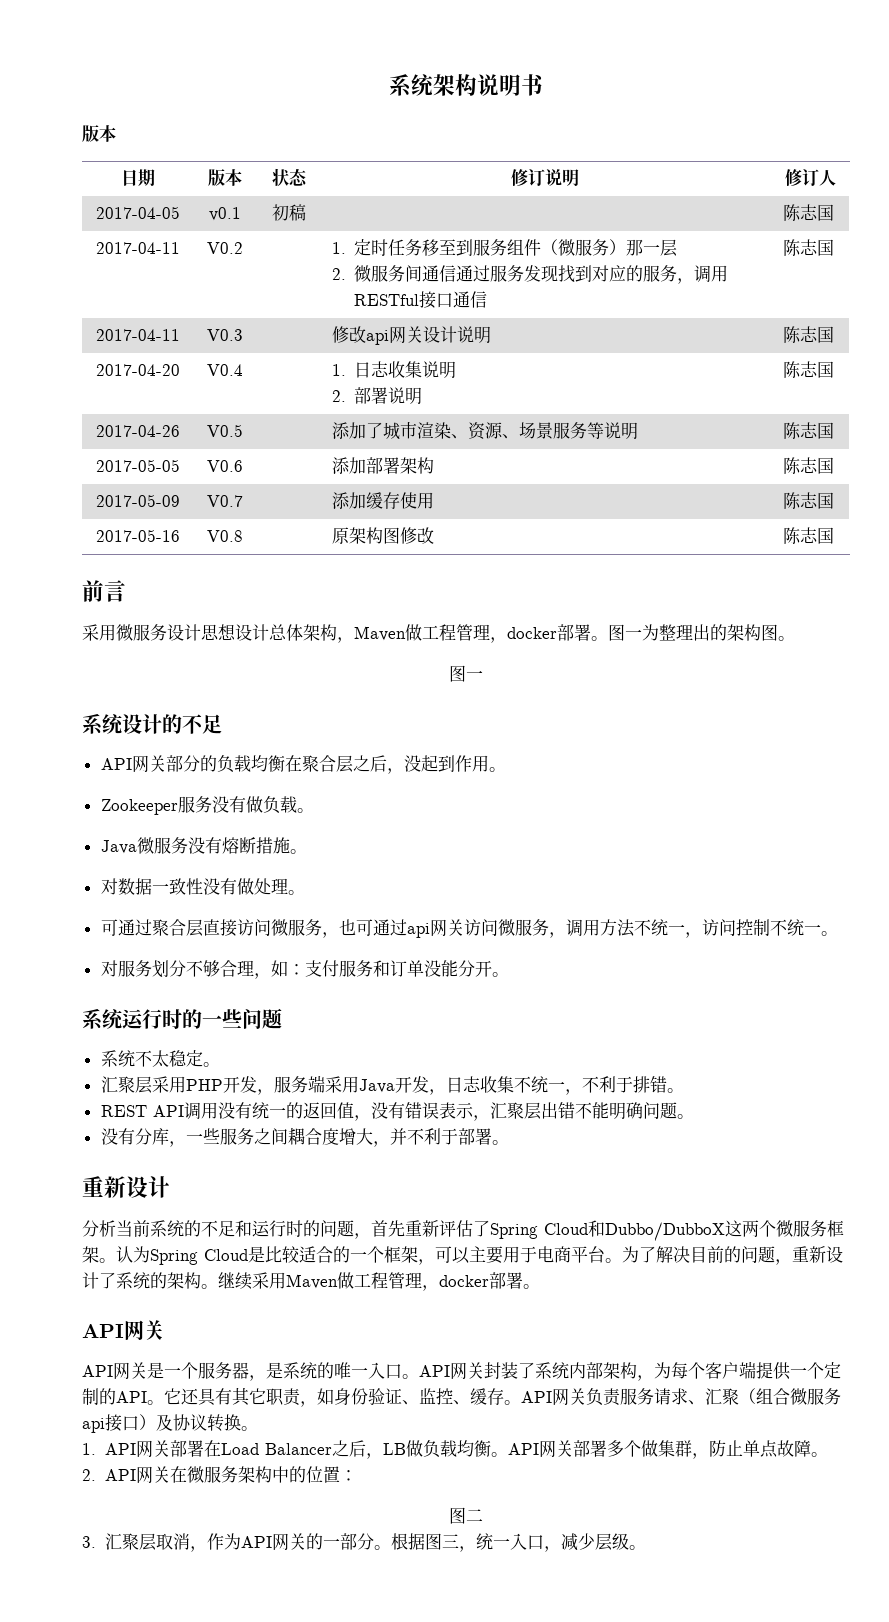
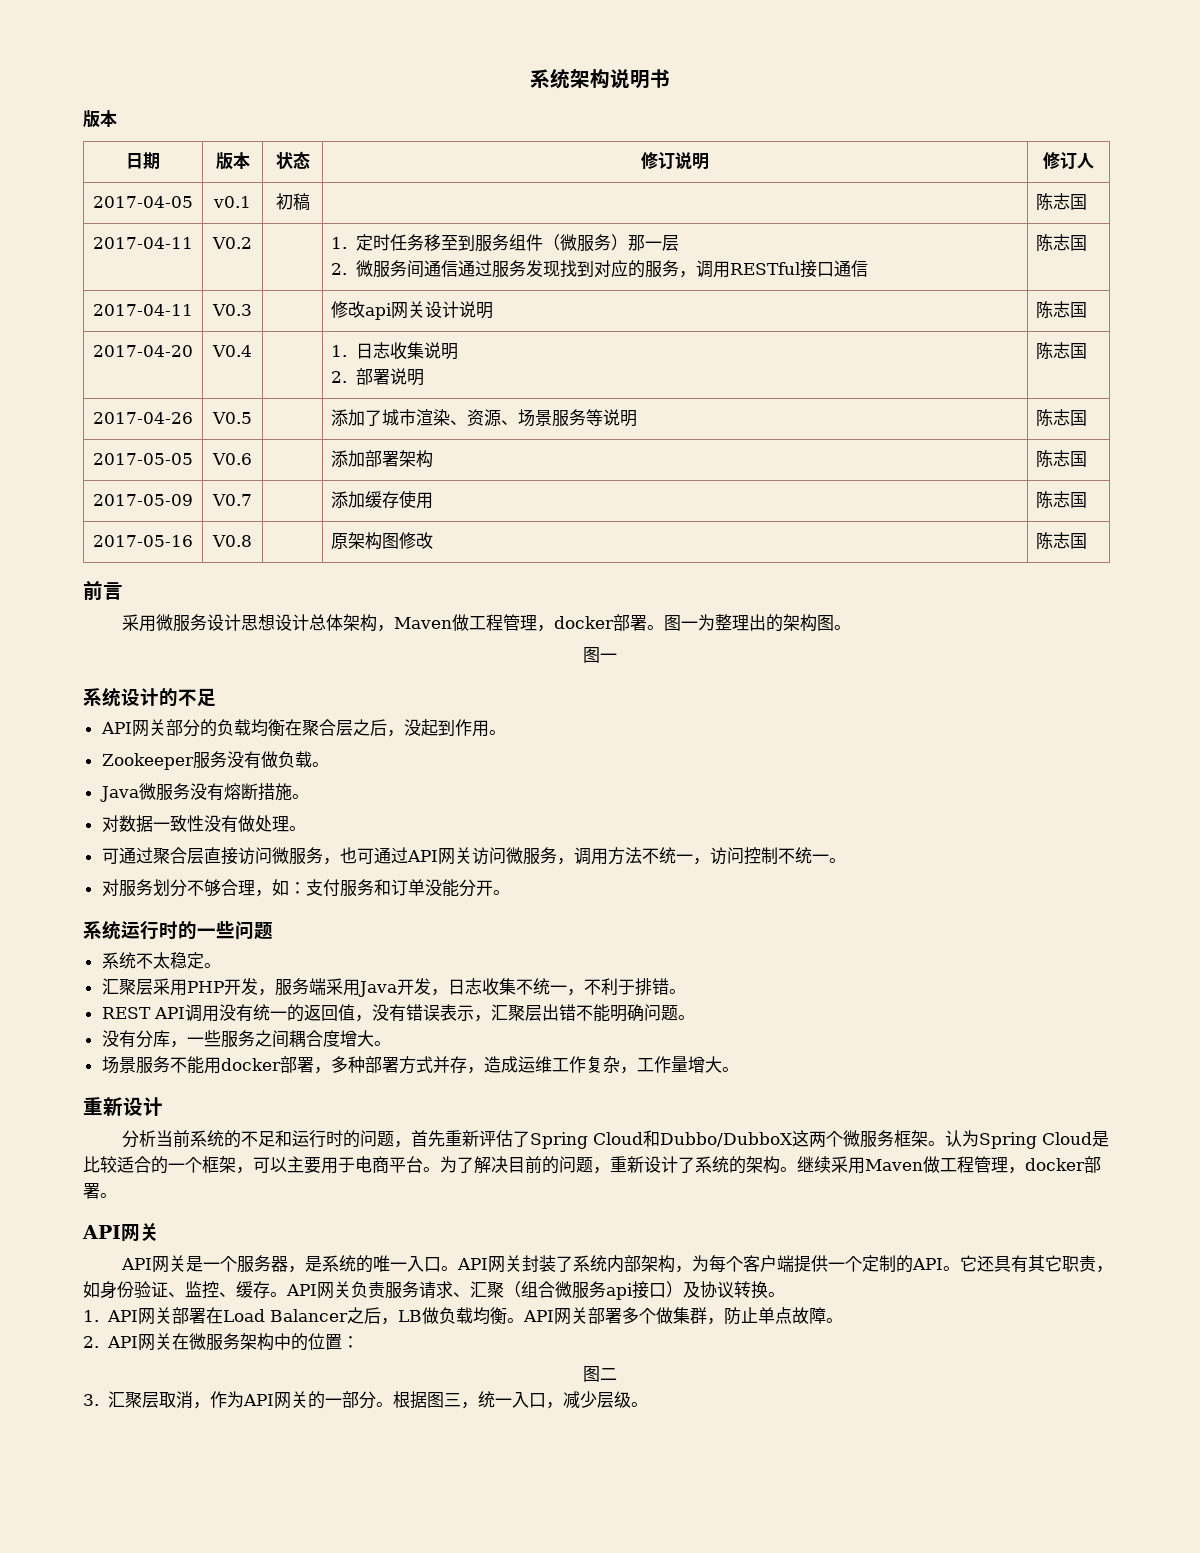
[406,923,430,938] api -> [406,850,438,862] API
[372,1128,492,1147] ，并不利于部署 -> [373,1041,391,1046] [101,1056,722,1074] 。 // 场景服务不能用docker部署，多种部署方式并存，造成运维工作复杂，工作量增大

